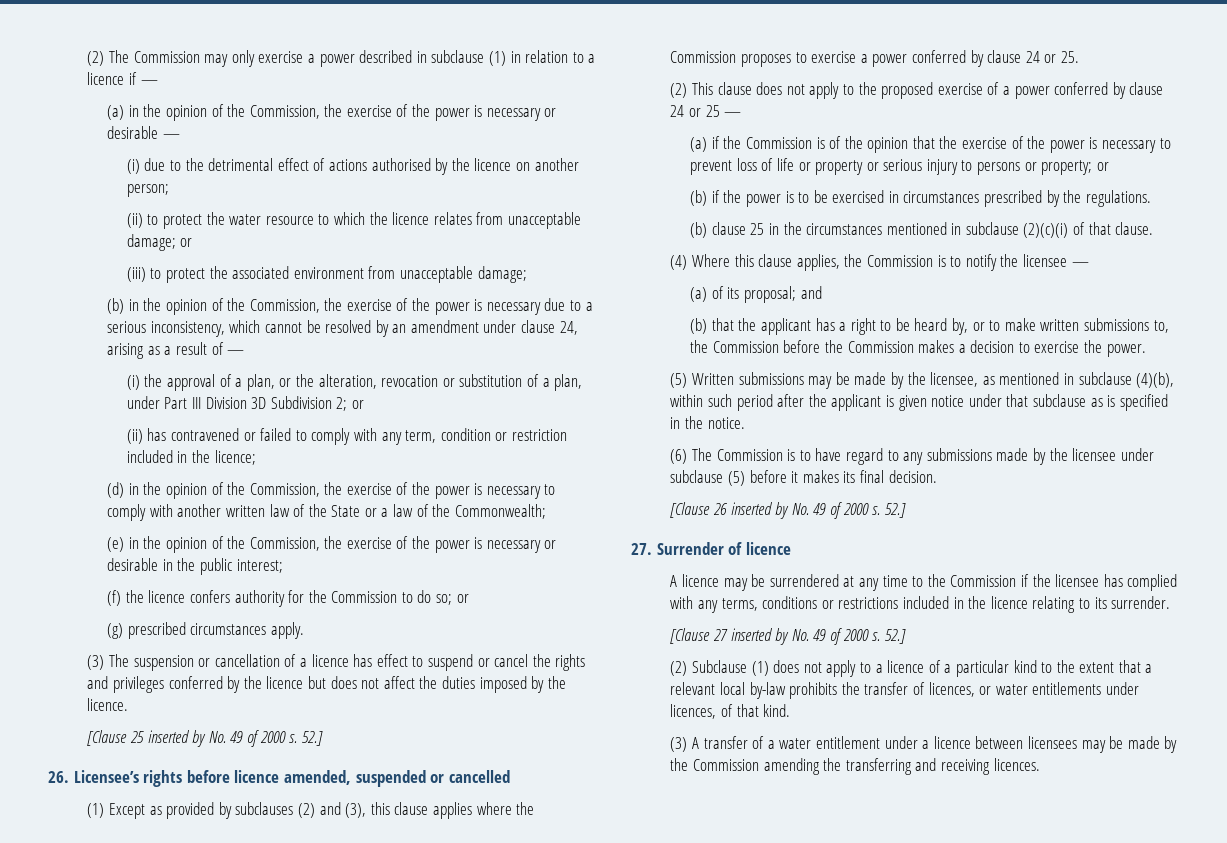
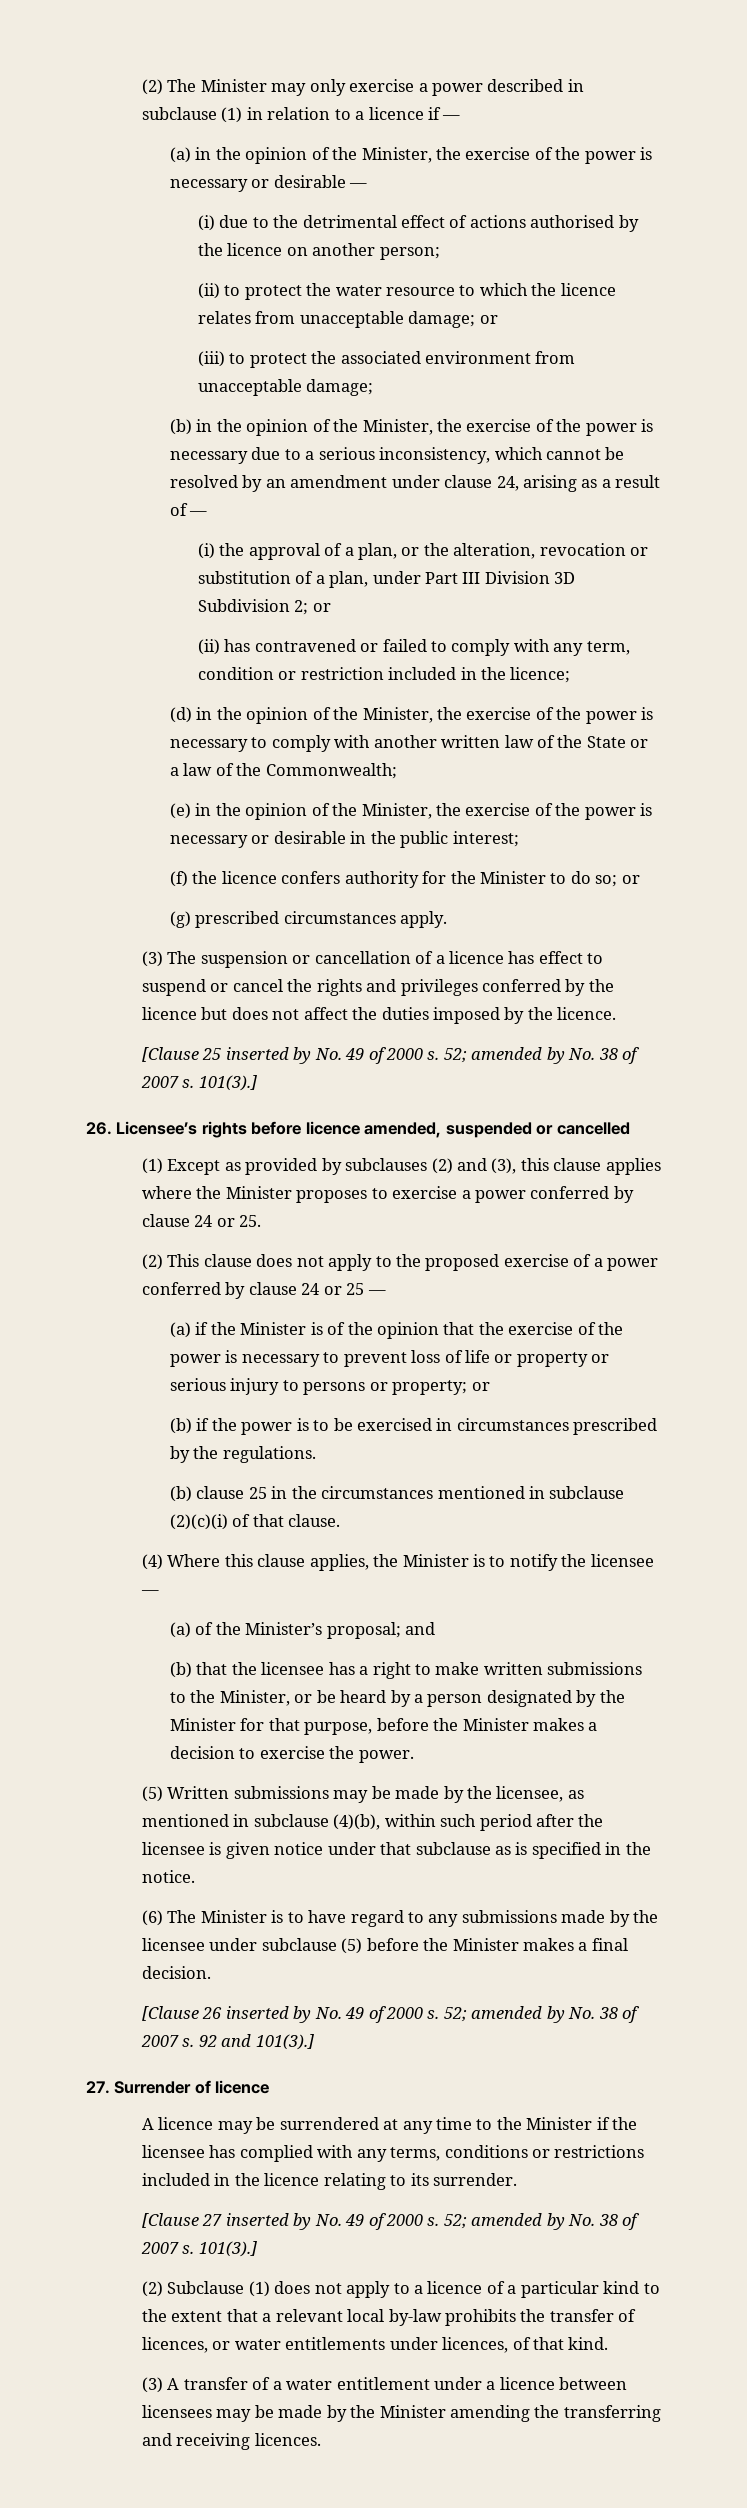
[133,51,200,63] Commission -> [200,79,267,92] Minister
[249,105,320,119] Commission, -> [361,147,432,163] Minister,
[249,299,320,313] Commission, -> [362,419,433,435] Minister,
[249,483,320,497] Commission, -> [362,707,433,723] Minister,
[249,537,320,551] Commission, -> [361,803,432,819] Minister,
[331,591,398,603] Commission -> [479,871,546,884] Minister
[301,731,323,746] 52.] -> [443,1047,641,1064] [140,1075,257,1091] 52; amended by No. 38 of 2007 s. 101(3).]
[670,51,737,63] Commission -> [225,1186,292,1199] Minister
[745,137,812,149] Commission -> [240,1322,307,1335] Minister
[866,255,933,267] Commission -> [402,1554,469,1567] Minister
[727,287,740,299] its -> [215,1622,323,1635] the Minister’s
[760,318,811,335] applicant -> [261,1662,325,1675] licensee
[895,318,1169,335] [690,340,914,353] be heard by, or to make written submissions to, the Commission before the Commission -> [435,1662,643,1675] [169,1690,625,1707] [169,1718,529,1735] make written submissions to the Minister, or be heard by a person designated by the Minister for that purpose, before the Minister
[831,394,882,411] applicant -> [141,1842,205,1855] licensee
[716,449,783,461] Commission -> [200,1910,267,1923] Minister
[791,470,856,483] it makes its -> [423,1938,588,1951] the Minister makes a
[884,503,906,518] 52.] -> [443,2006,641,2023] [140,2034,314,2050] 52; amended by No. 38 of 2007 s. 92 and 101(3).]
[950,575,1017,587] Commission -> [526,2117,593,2130] Minister
[884,629,906,644] 52.] -> [443,2213,641,2230] [140,2241,257,2257] 52; amended by No. 38 of 2007 s. 101(3).]
[693,759,760,771] Commission -> [379,2405,446,2418] Minister

